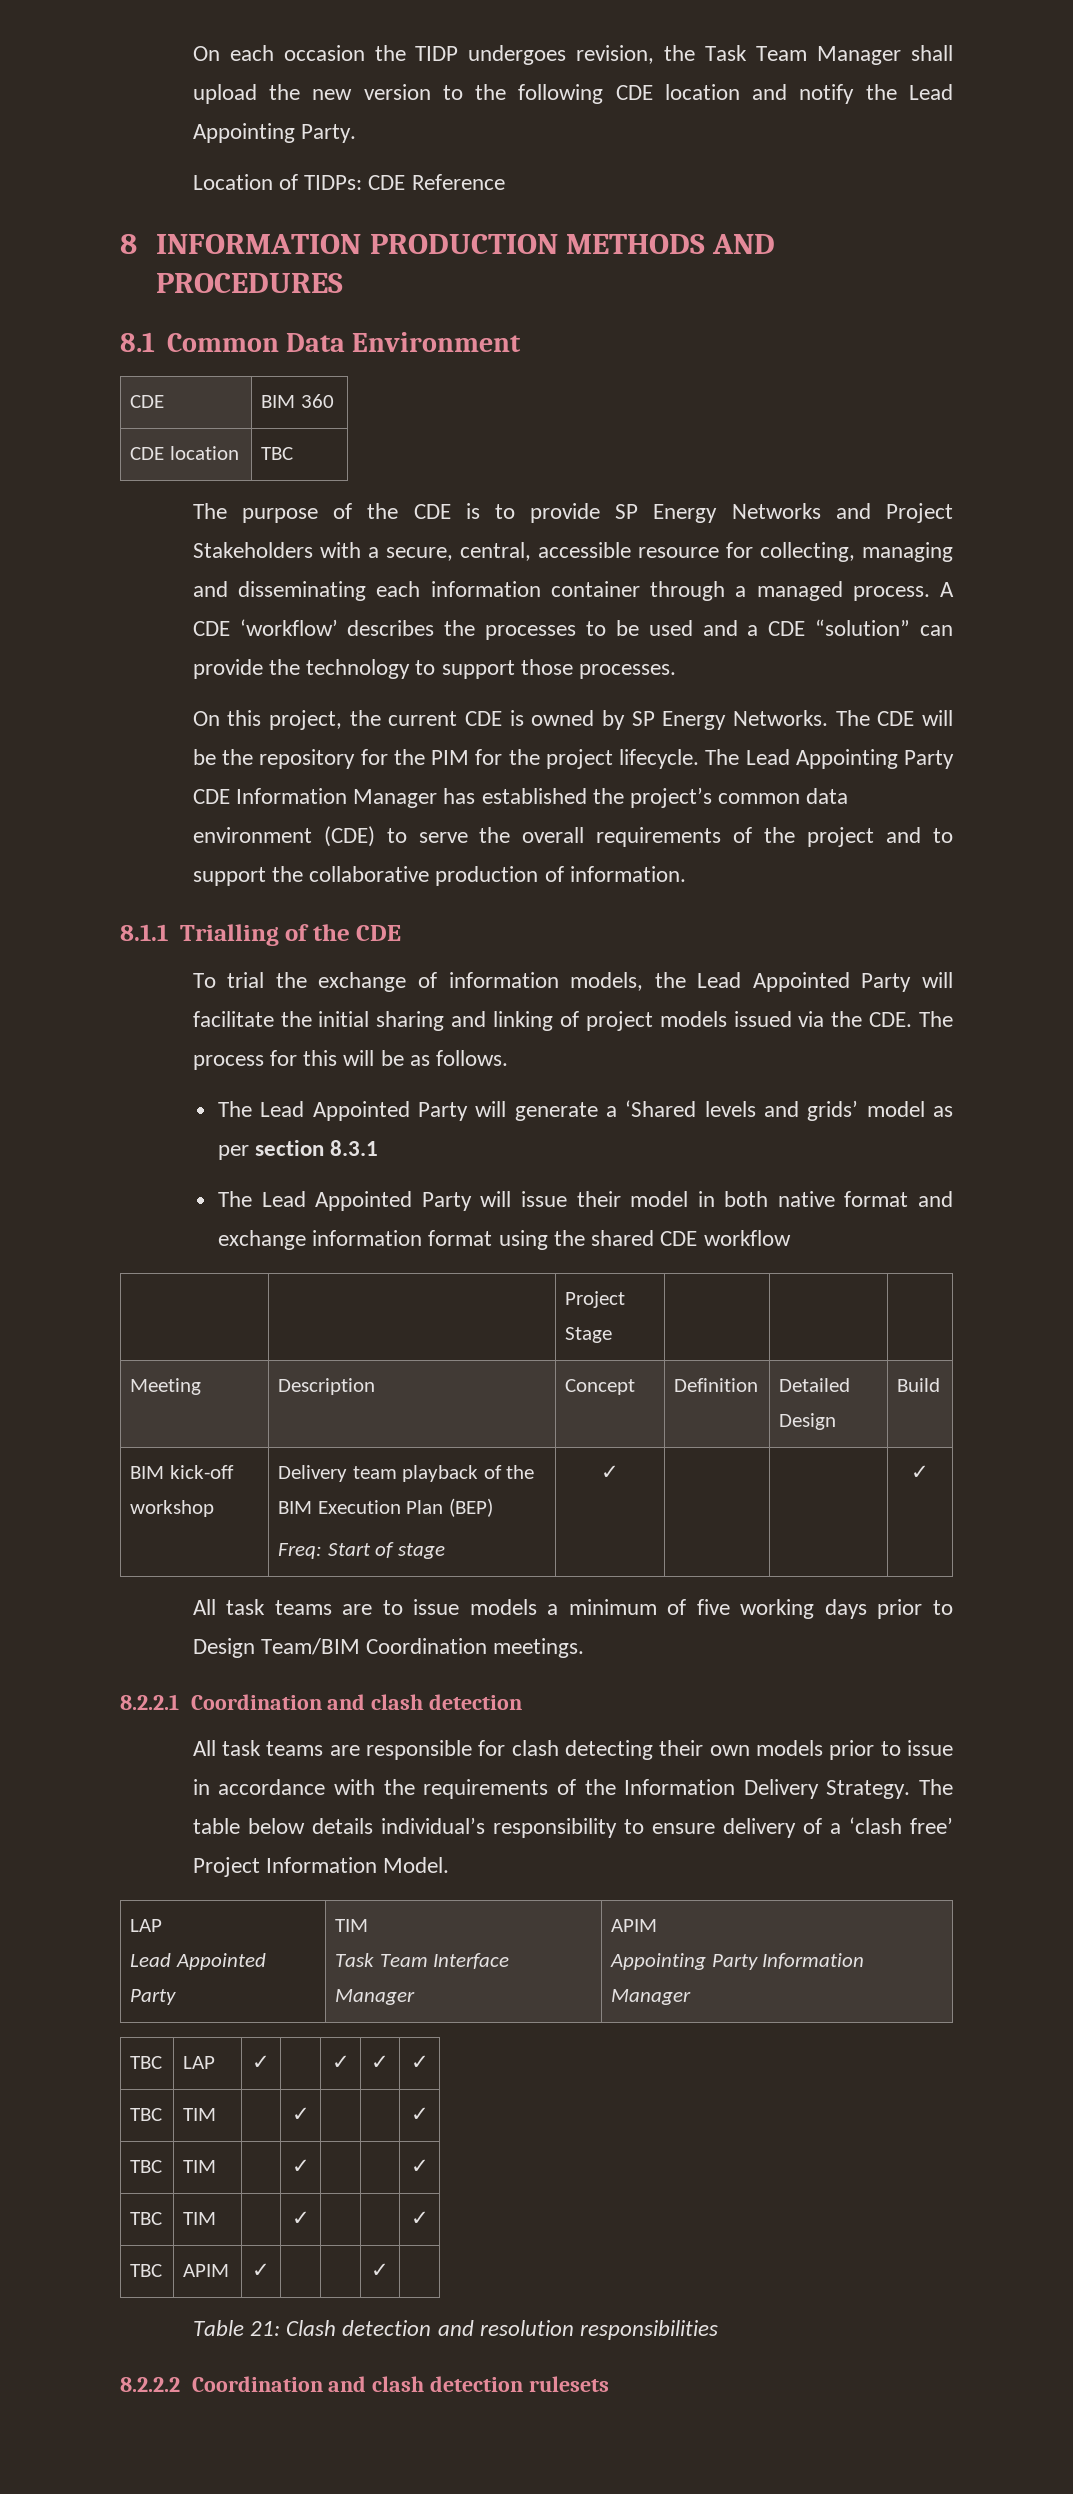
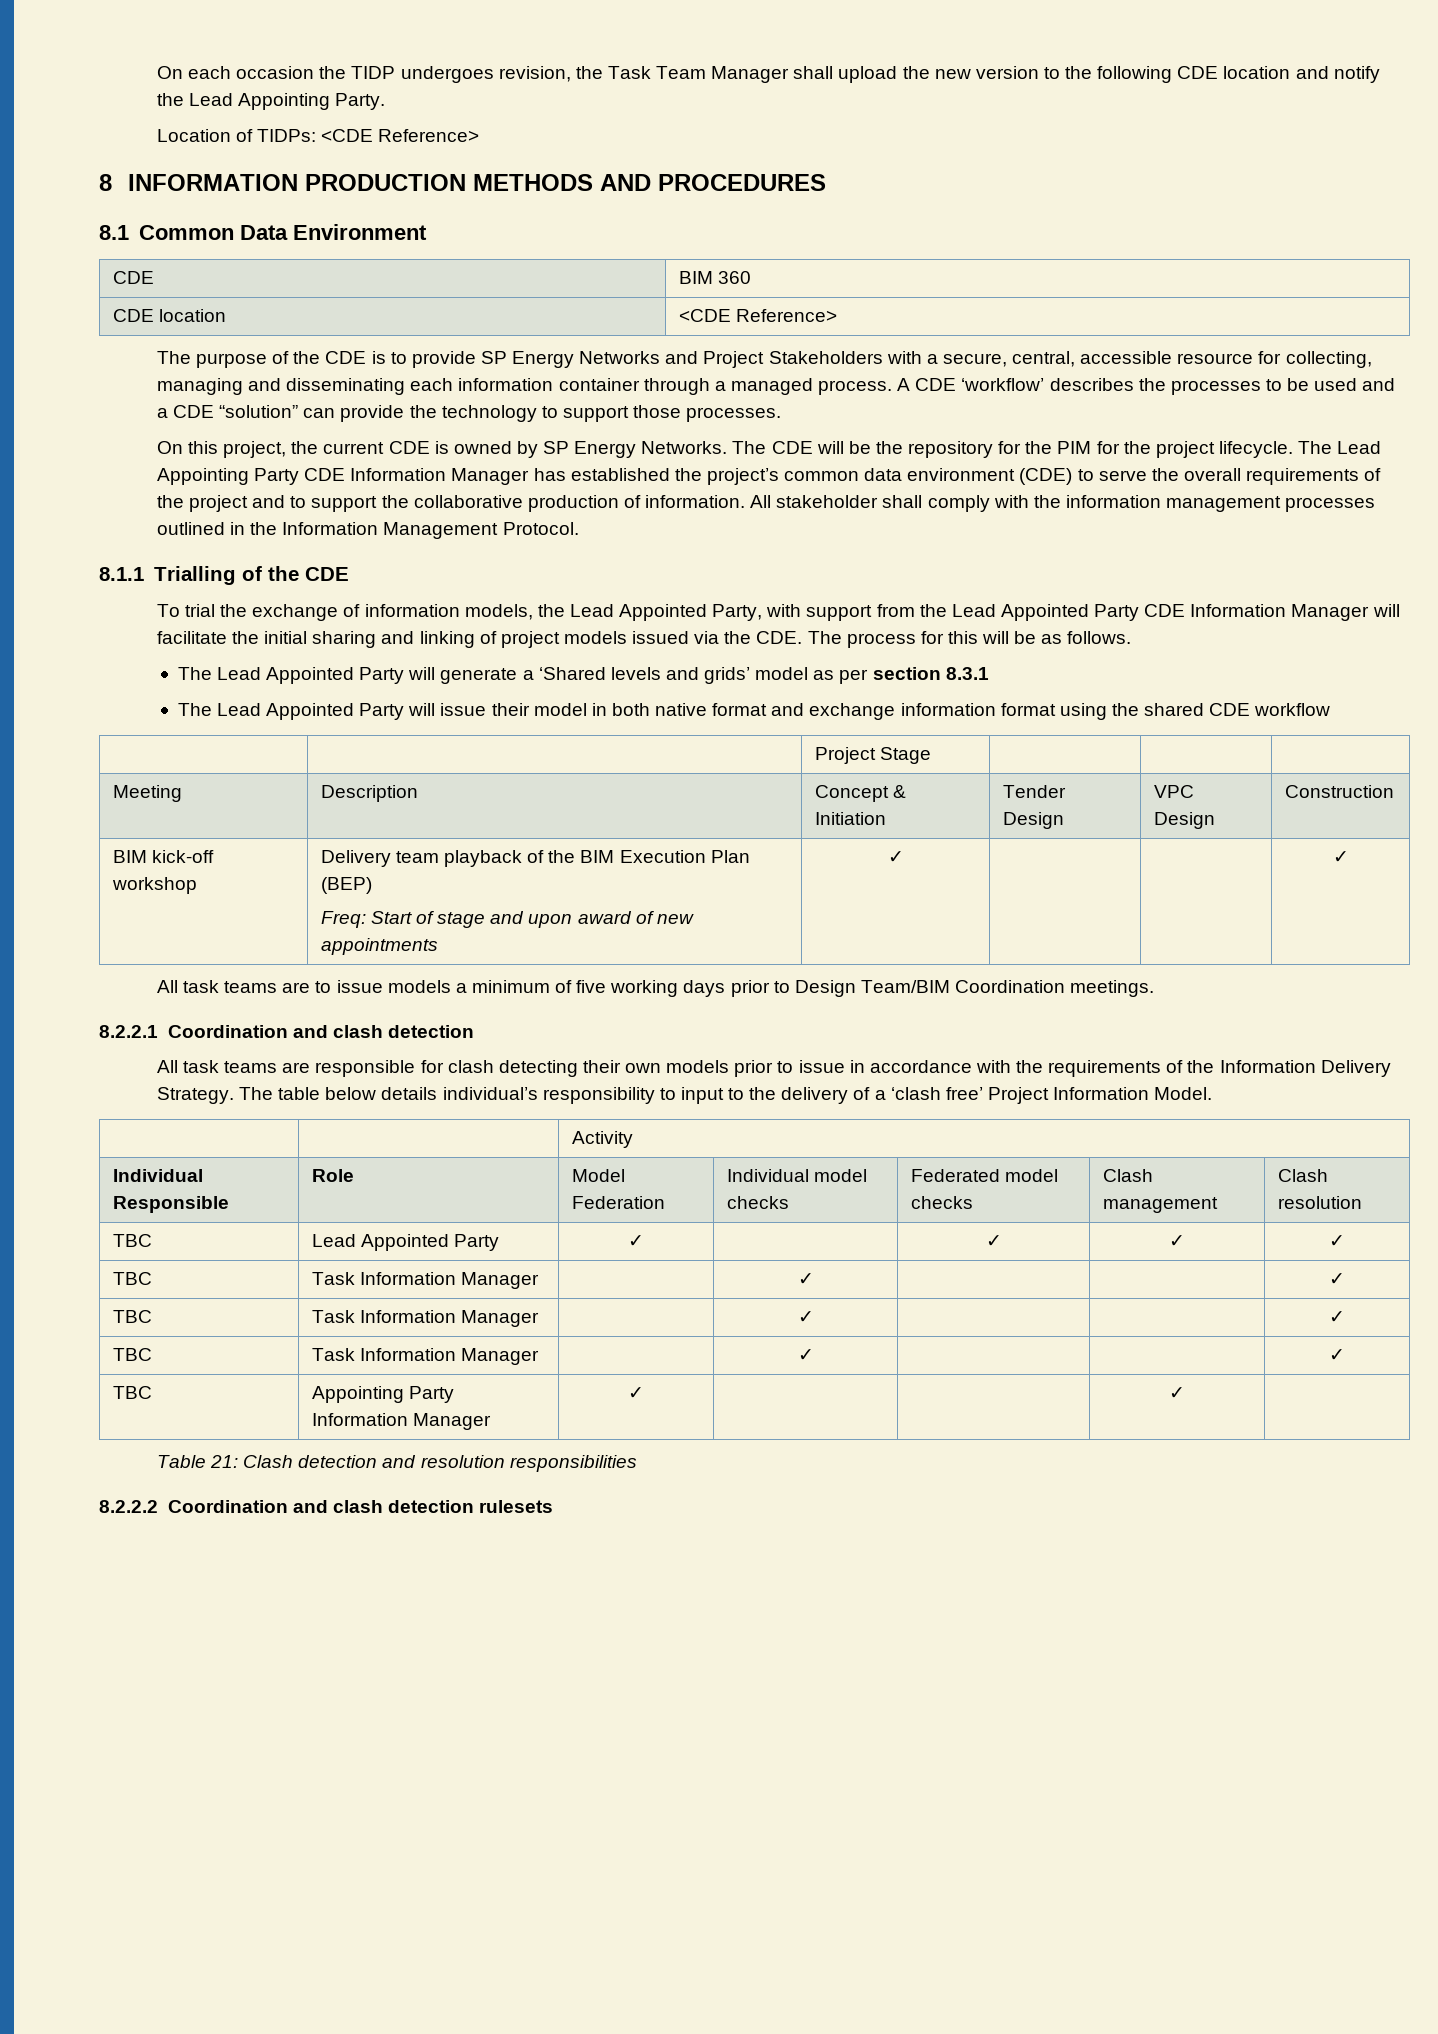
[368,174,505,190] CDE Reference -> [321,129,480,142] <CDE Reference>
[261,447,294,460] TBC -> [678,309,837,322] <CDE Reference>
(686, 874) none -> [750,495,1376,512] [156,522,579,539] All stakeholder shall comply with the information management processes outlined in the Information Management Protocol.
[861,973,912,992] Party -> [712,604,1370,621] Party, with support from the Lead Appointed Party CDE Information Manager
[674,1378,759,1392] [779,1378,851,1392] [779,1413,837,1430] [897,1378,941,1392] | Definition | Detailed Design | Build -> [892,785,906,798] [814,812,886,825] [1002,785,1066,798] [1002,812,1064,829] [1153,785,1194,798] [1153,812,1215,829] [1284,785,1394,798] & Initiation | Tender Design | VPC Design | Construction
(445, 1551) none -> [490,911,694,928] [320,938,438,955] and upon award of new appointments
[651,1823,715,1834] ensure -> [680,1087,777,1104] input to the
[130,1919,163,1932] [130,1953,266,1970] [130,1989,177,2005] [335,1919,369,1932] [335,1953,510,1969] [335,1989,416,2005] [611,1919,658,1932] [610,1953,865,1970] [611,1989,692,2005] [130,2056,163,2069] [183,2056,216,2069] LAP // Lead Appointed Party | TIM // Task Team Interface Manager | APIM // Appointing Party Information Manager // TBC | LAP -> [571,1131,633,1148] [112,1169,203,1182] [112,1196,229,1213] [311,1169,354,1182] [571,1169,625,1182] [571,1196,665,1209] [726,1169,867,1182] [726,1196,789,1209] [910,1169,1058,1182] [910,1196,973,1209] [1102,1169,1153,1182] [1102,1197,1218,1213] [1277,1169,1328,1182] [1277,1196,1362,1209] [112,1234,152,1247] [311,1234,500,1251] | | Activity // Individual Responsible | Role | Model Federation | Individual model checks | Federated model checks | Clash management | Clash resolution // TBC | Lead Appointed Party
[183,2108,217,2121] [291,2107,310,2121] [410,2107,429,2121] [130,2160,163,2173] [183,2160,217,2173] [291,2159,310,2173] [410,2159,429,2173] [130,2212,163,2225] [183,2212,217,2225] [291,2211,310,2225] [410,2211,429,2225] [130,2264,163,2277] [183,2264,230,2277] TIM | | ✓ | | | ✓ // TBC | TIM | | ✓ | | | ✓ // TBC | TIM | | ✓ | | | ✓ // TBC | APIM -> [311,1272,540,1289] [797,1273,814,1285] [1329,1273,1345,1285] [112,1310,152,1323] [311,1310,540,1327] [797,1311,814,1323] [1329,1311,1345,1323] [112,1348,152,1361] [311,1348,540,1365] [797,1349,814,1361] [1329,1349,1345,1361] [112,1386,152,1399] [311,1386,454,1403] [311,1413,491,1430] Task Information Manager | | ✓ | | | ✓ // TBC | Task Information Manager | | ✓ | | | ✓ // TBC | Task Information Manager | | ✓ | | | ✓ // TBC | Appointing Party Information Manager

